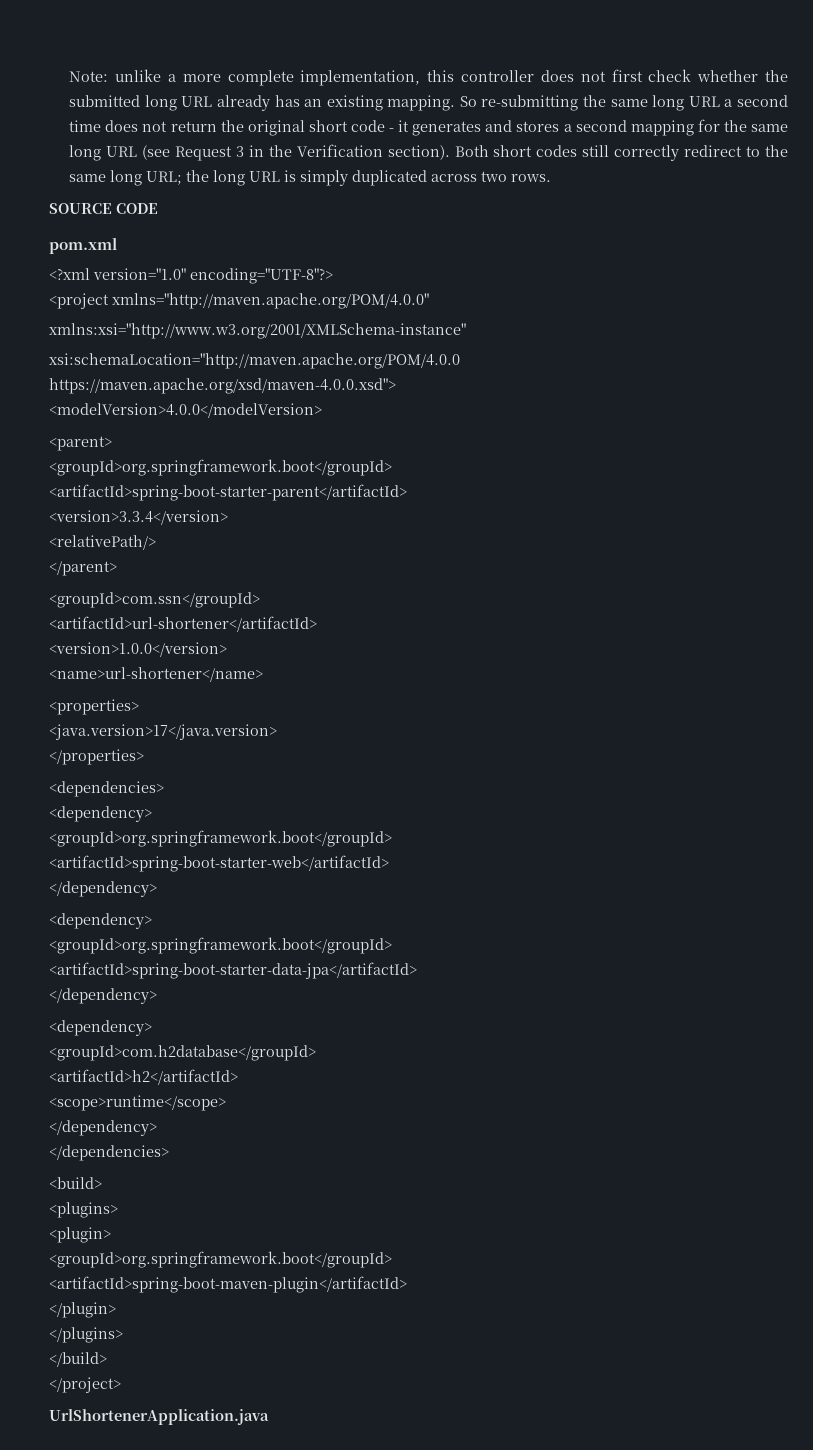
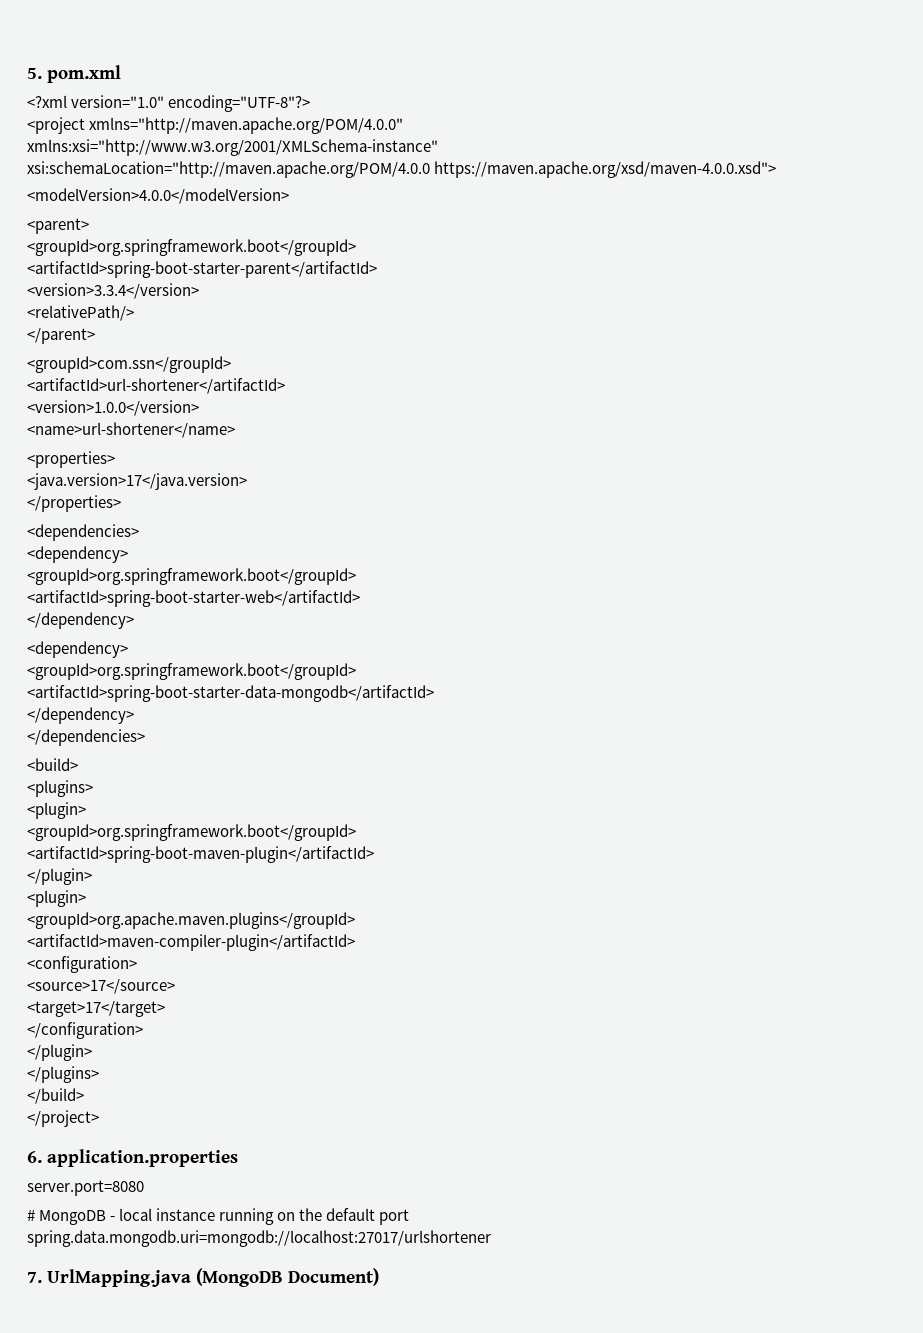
[69,69,788,86] [69,95,789,111] [69,119,788,136] [69,144,788,161] [69,170,552,186] [49,203,158,214] Note: unlike a more complete implementation, this controller does not first check whether the submitted long URL already has an existing mapping. So re-submitting the same long URL a second time does not return the original short code - it generates and stores a second mapping for the same long URL (see Request 3 in the Verification section). Both short codes still correctly redirect to the same long URL; the long URL is simply duplicated across two rows. // SOURCE CODE // -> [27,68,42,79] 5.
[49,962,417,979] [49,988,157,1004] [49,1020,152,1036] [49,1045,316,1061] [49,1069,238,1085] [49,1095,226,1111] <artifactId>spring-boot-starter-data-jpa</artifactId> // </dependency> // <dependency> // <groupId>com.h2database</groupId> // <artifactId>h2</artifactId> // <scope>runtime</scope> -> [27,685,434,702] <artifactId>spring-boot-starter-data-mongodb</artifactId>
[49,1327,123,1343] [49,1352,107,1367] [49,1377,121,1393] [49,1409,269,1425] </plugins> // </build> // </project> // UrlShortenerApplication.java -> [27,890,86,907] [27,912,355,929] [27,934,355,951] [27,956,137,973] [27,979,175,994] [27,1001,165,1017] [27,1022,143,1039] [27,1044,92,1061] [27,1066,99,1083] [27,1088,84,1104] [27,1110,99,1127] [27,1149,239,1167] [27,1180,144,1196] [27,1208,410,1225] [27,1230,491,1247] [27,1268,380,1287] <plugin> // <groupId>org.apache.maven.plugins</groupId> // <artifactId>maven-compiler-plugin</artifactId> // <configuration> // <source>17</source> // <target>17</target> // </configuration> // </plugin> // </plugins> // </build> // </project> // 6. application.properties // server.port=8080 // # MongoDB - local instance running on the default port // spring.data.mongodb.uri=mongodb://localhost:27017/urlshortener // 7. UrlMapping.java (MongoDB Document)

